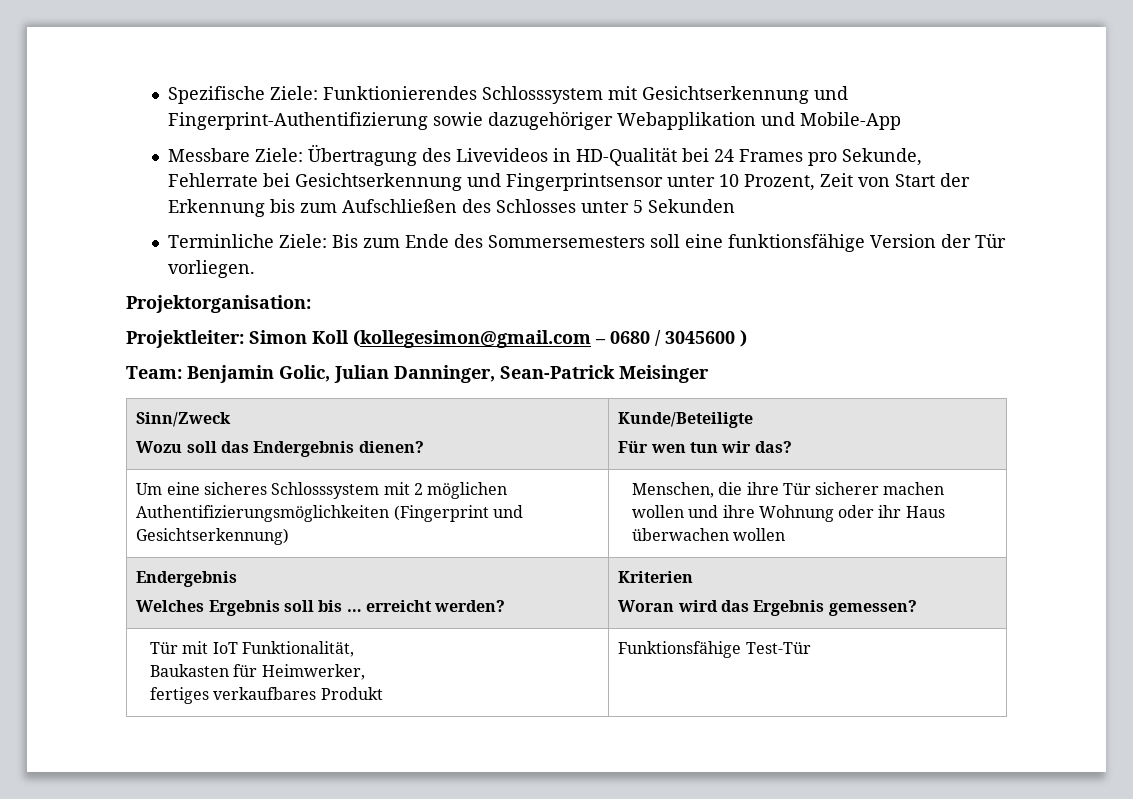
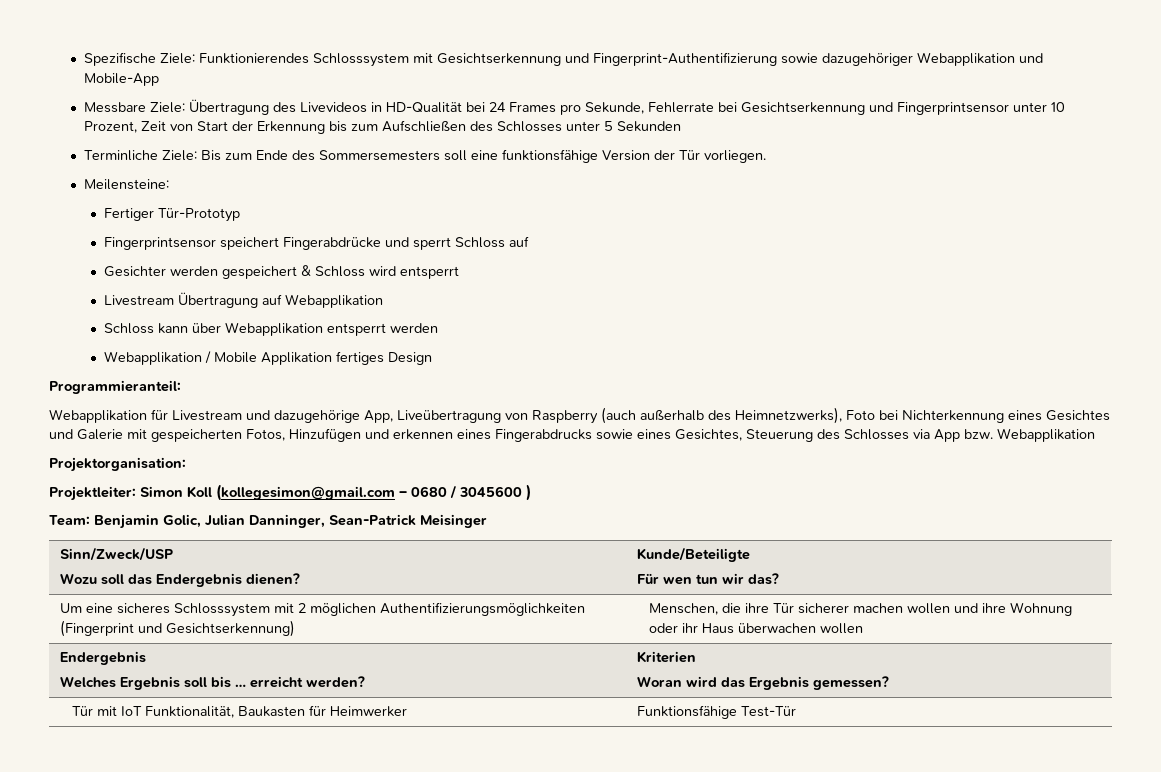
(256, 269) none -> [84,179,170,190] [103,208,240,222] [103,236,529,250] [103,265,459,279] [103,292,383,308] [103,322,438,336] [103,351,432,365] [49,380,181,394] [49,407,1110,424] [49,428,1095,442] // Meilensteine: // Fertiger Tür-Prototyp // Fingerprintsensor speichert Fingerabdrücke und sperrt Schloss auf // Gesichter werden gespeichert & Schloss wird entsperrt // Livestream Übertragung auf Webapplikation // Schloss kann über Webapplikation entsperrt werden // Webapplikation / Mobile Applikation fertiges Design // Programmieranteil: // Webapplikation für Livestream und dazugehörige App, Liveübertragung von Raspberry (auch außerhalb des Heimnetzwerks), Foto bei Nichterkennung eines Gesichtes und Galerie mit gespeicherten Fotos, Hinzufügen und erkennen eines Fingerabdrucks sowie eines Gesichtes, Steuerung des Schlosses via App bzw. Webapplikation
[136,412,232,427] Sinn/Zweck -> [60,547,174,561] Sinn/Zweck/USP
(354, 649) // -> (234, 712) none
[261,664,365,680] [149,687,383,704] Heimwerker, // fertiges verkaufbares Produkt -> [329,706,407,717] Heimwerker

